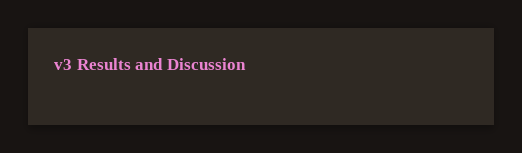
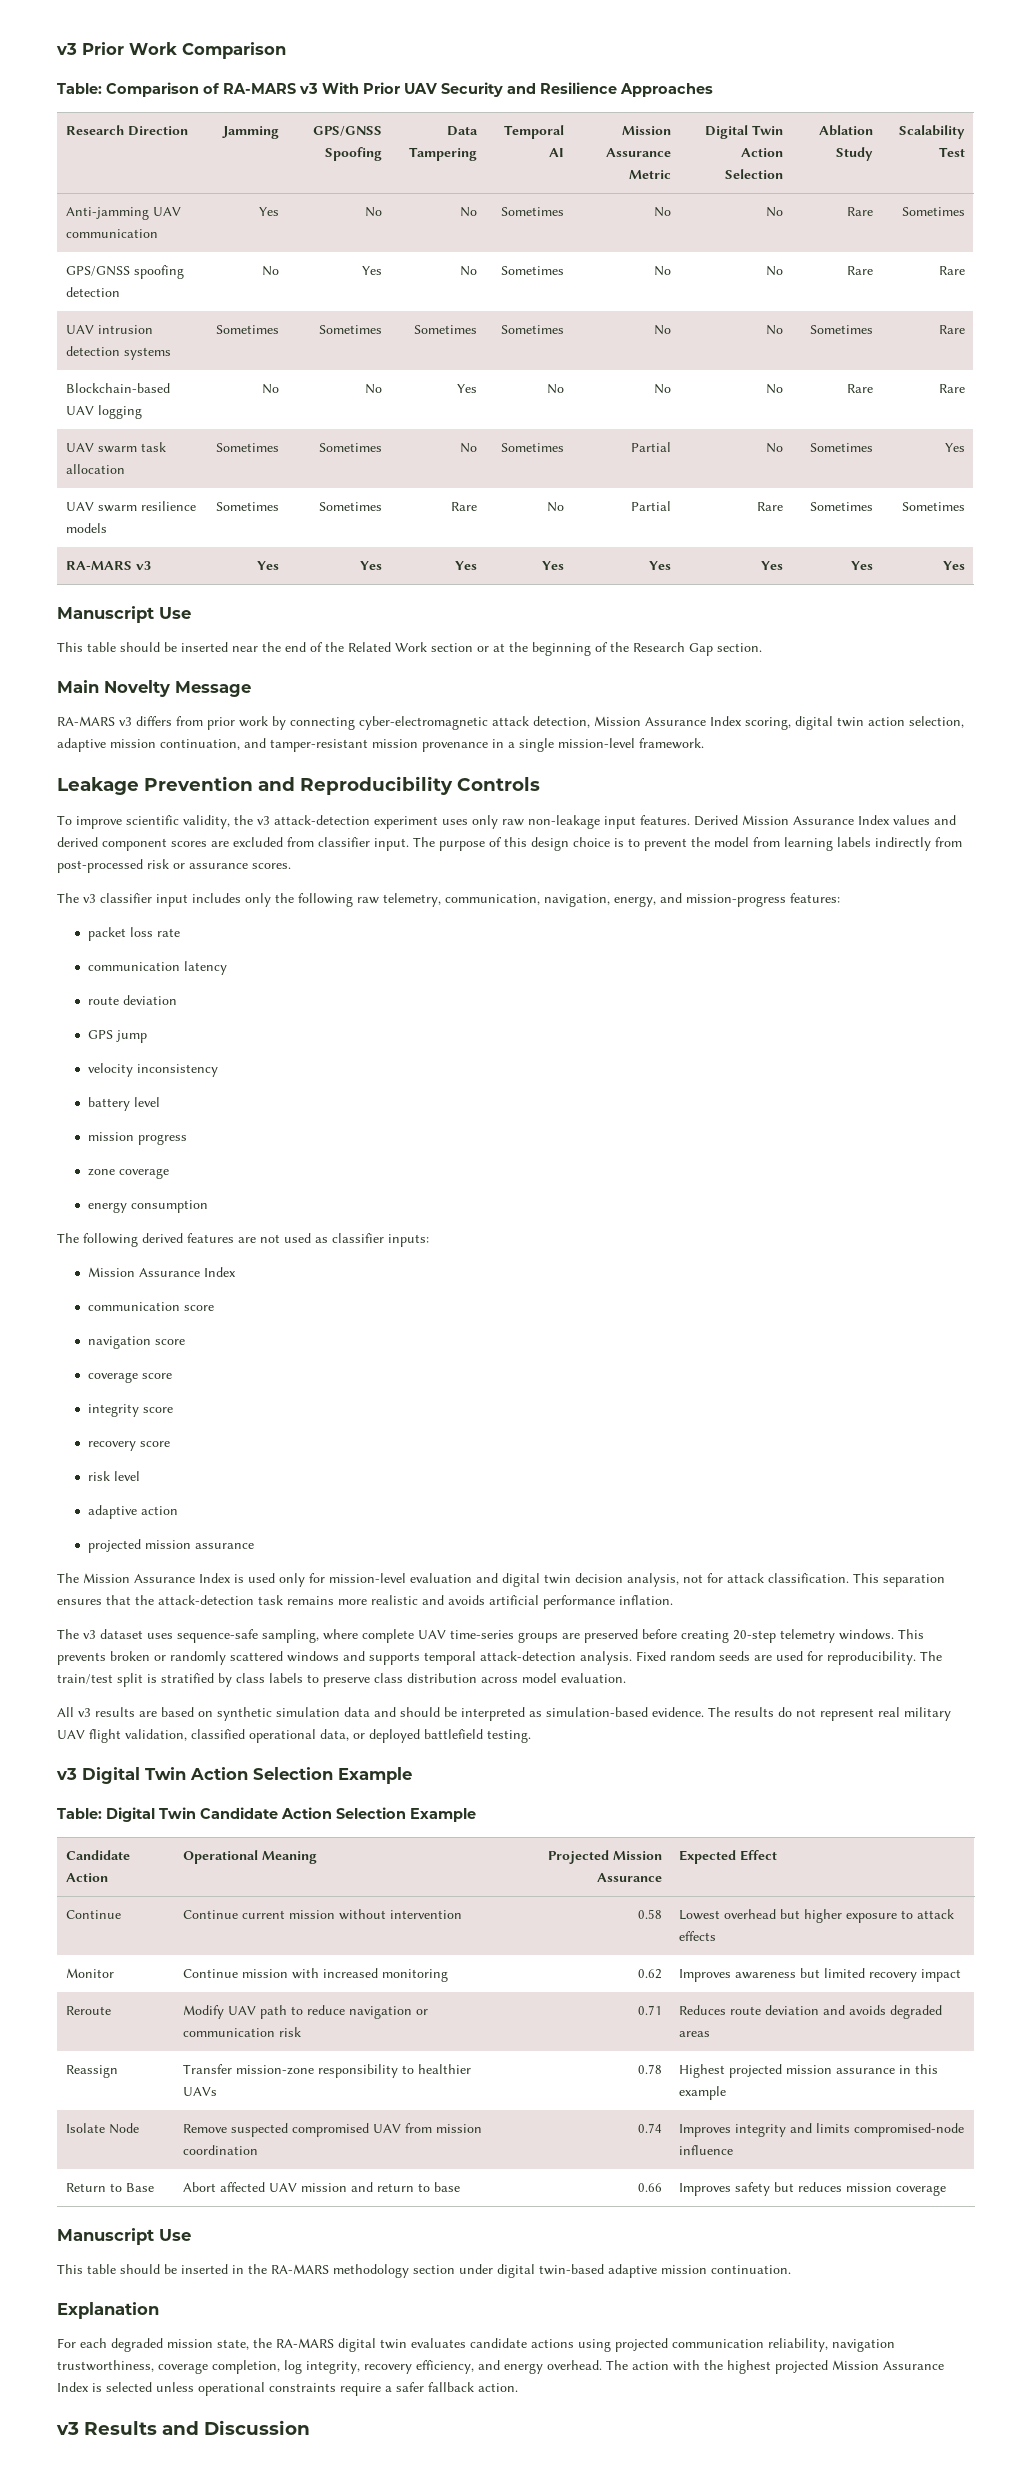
[54,59,72,70] v3 -> [56,42,286,59] [57,82,713,97] [66,125,189,136] [221,126,279,139] [312,126,382,136] [324,147,382,161] [446,126,478,136] [408,147,477,161] [503,125,564,139] [548,148,564,157] [621,126,671,135] [605,148,671,157] [628,170,671,179] [704,125,783,139] [740,148,783,157] [724,169,783,179] [818,125,873,136] [835,147,873,161] [898,125,965,139] [938,147,965,157] [66,207,182,220] [66,229,159,238] [258,207,279,216] [364,207,382,217] [459,207,477,217] [500,207,564,216] [653,207,671,217] [765,207,783,217] [846,207,873,216] [901,207,965,216] [66,265,185,279] [66,287,121,297] [261,266,279,276] [361,266,382,275] [459,266,477,276] [500,266,564,275] [653,266,671,276] [765,266,783,276] [846,266,873,275] [938,266,965,275] [66,325,154,334] [66,346,172,360] [215,325,279,334] [318,325,382,334] [413,325,477,334] [500,325,564,334] [653,325,671,335] [765,325,783,335] [809,325,873,334] [938,325,965,334] [66,383,171,393] [66,405,143,419] [261,384,279,394] [364,384,382,394] [456,384,477,393] [546,384,564,394] [653,384,671,394] [765,384,783,394] [846,384,873,393] [938,384,965,393] [66,442,167,453] [66,464,126,474] [215,443,279,452] [318,443,382,452] [459,443,477,453] [500,443,564,452] [630,442,671,452] [765,443,783,453] [809,443,873,452] [944,443,965,452] [66,501,197,512] [66,523,108,533] [215,502,279,511] [318,502,382,511] [450,502,477,511] [546,502,564,512] [630,501,671,511] [756,502,783,511] [809,502,873,511] [901,502,965,511] [66,561,152,570] [256,561,279,570] [359,561,382,570] [454,561,477,570] [541,561,564,570] [648,561,671,570] [760,561,783,570] [850,561,873,570] [942,561,965,570] [57,606,191,623] [57,642,762,656] [57,680,251,697] [57,716,964,730] [57,738,704,752] [57,776,540,795] [57,815,956,829] [57,837,962,851] [57,859,291,873] [57,893,840,907] [87,927,180,941] [87,961,227,975] [87,995,177,1005] [87,1030,147,1043] [87,1063,218,1077] [87,1097,160,1111] [87,1132,187,1145] [87,1168,169,1179] [87,1200,208,1213] [57,1233,429,1247] [87,1267,236,1277] [87,1302,214,1311] [87,1336,185,1349] [87,1372,172,1383] [87,1404,173,1417] [87,1441,170,1451] [87,1471,140,1481] [87,1505,178,1519] [87,1539,254,1553] [57,1573,945,1587] [57,1595,673,1609] [57,1629,924,1643] [57,1651,942,1665] [57,1673,626,1687] [57,1707,951,1721] [57,1729,531,1743] [56,1767,412,1784] [57,1807,476,1822] [66,1850,131,1860] [66,1873,109,1882] [183,1850,318,1864] [547,1850,662,1864] [596,1873,662,1882] [679,1850,778,1864] [66,1910,122,1919] [183,1909,463,1920] [637,1909,662,1919] [679,1909,955,1923] [679,1931,717,1941] [66,1968,115,1978] [183,1968,449,1982] [637,1969,662,1979] [679,1968,962,1982] [66,2006,112,2015] [183,2005,429,2019] [183,2027,302,2037] [637,2005,662,2015] [679,2005,943,2019] [679,2031,711,2037] [66,2065,119,2078] [183,2064,472,2078] [183,2087,218,2096] [637,2064,662,2074] [679,2064,939,2078] [679,2086,727,2100] [66,2123,140,2134] [183,2123,483,2137] [183,2145,259,2155] [637,2123,662,2133] [679,2123,965,2137] [679,2145,734,2155] [66,2183,155,2192] [183,2182,461,2192] [637,2183,662,2192] [679,2182,947,2196] [57,2228,191,2245] [57,2264,791,2278] [57,2302,159,2319] [57,2338,895,2352] [57,2360,944,2374] [57,2382,518,2396] [56,2422,79,2435] v3 Prior Work Comparison // Table: Comparison of RA-MARS v3 With Prior UAV Security and Resilience Approaches // Research Direction | Jamming | GPS/GNSS Spoofing | Data Tampering | Temporal AI | Mission Assurance Metric | Digital Twin Action Selection | Ablation Study | Scalability Test // Anti-jamming UAV communication | Yes | No | No | Sometimes | No | No | Rare | Sometimes // GPS/GNSS spoofing detection | No | Yes | No | Sometimes | No | No | Rare | Rare // UAV intrusion detection systems | Sometimes | Sometimes | Sometimes | Sometimes | No | No | Sometimes | Rare // Blockchain-based UAV logging | No | No | Yes | No | No | No | Rare | Rare // UAV swarm task allocation | Sometimes | Sometimes | No | Sometimes | Partial | No | Sometimes | Yes // UAV swarm resilience models | Sometimes | Sometimes | Rare | No | Partial | Rare | Sometimes | Sometimes // RA-MARS v3 | Yes | Yes | Yes | Yes | Yes | Yes | Yes | Yes // Manuscript Use // This table should be inserted near the end of the Related Work section or at the beginning of the Research Gap section. // Main Novelty Message // RA-MARS v3 differs from prior work by connecting cyber-electromagnetic attack detection, Mission Assurance Index scoring, digital twin action selection, adaptive mission continuation, and tamper-resistant mission provenance in a single mission-level framework. // Leakage Prevention and Reproducibility Controls // To improve scientific validity, the v3 attack-detection experiment uses only raw non-leakage input features. Derived Mission Assurance Index values and derived component scores are excluded from classifier input. The purpose of this design choice is to prevent the model from learning labels indirectly from post-processed risk or assurance scores. // The v3 classifier input includes only the following raw telemetry, communication, navigation, energy, and mission-progress features: // packet loss rate // communication latency // route deviation // GPS jump // velocity inconsistency // battery level // mission progress // zone coverage // energy consumption // The following derived features are not used as classifier inputs: // Mission Assurance Index // communication score // navigation score // coverage score // integrity score // recovery score // risk level // adaptive action // projected mission assurance // The Mission Assurance Index is used only for mission-level evaluation and digital twin decision analysis, not for attack classification. This separation ensures that the attack-detection task remains more realistic and avoids artificial performance inflation. // The v3 dataset uses sequence-safe sampling, where complete UAV time-series groups are preserved before creating 20-step telemetry windows. This prevents broken or randomly scattered windows and supports temporal attack-detection analysis. Fixed random seeds are used for reproducibility. The train/test split is stratified by class labels to preserve class distribution across model evaluation. // All v3 results are based on synthetic simulation data and should be interpreted as simulation-based evidence. The results do not represent real military UAV flight validation, classified operational data, or deployed battlefield testing. // v3 Digital Twin Action Selection Example // Table: Digital Twin Candidate Action Selection Example // Candidate Action | Operational Meaning | Projected Mission Assurance | Expected Effect // Continue | Continue current mission without intervention | 0.58 | Lowest overhead but higher exposure to attack effects // Monitor | Continue mission with increased monitoring | 0.62 | Improves awareness but limited recovery impact // Reroute | Modify UAV path to reduce navigation or communication risk | 0.71 | Reduces route deviation and avoids degraded areas // Reassign | Transfer mission-zone responsibility to healthier UAVs | 0.78 | Highest projected mission assurance in this example // Isolate Node | Remove suspected compromised UAV from mission coordination | 0.74 | Improves integrity and limits compromised-node influence // Return to Base | Abort affected UAV mission and return to base | 0.66 | Improves safety but reduces mission coverage // Manuscript Use // This table should be inserted in the RA-MARS methodology section under digital twin-based adaptive mission continuation. // Explanation // For each degraded mission state, the RA-MARS digital twin evaluates candidate actions using projected communication reliability, navigation trustworthiness, coverage completion, log integrity, recovery efficiency, and energy overhead. The action with the highest projected Mission Assurance Index is selected unless operational constraints require a safer fallback action. // v3

